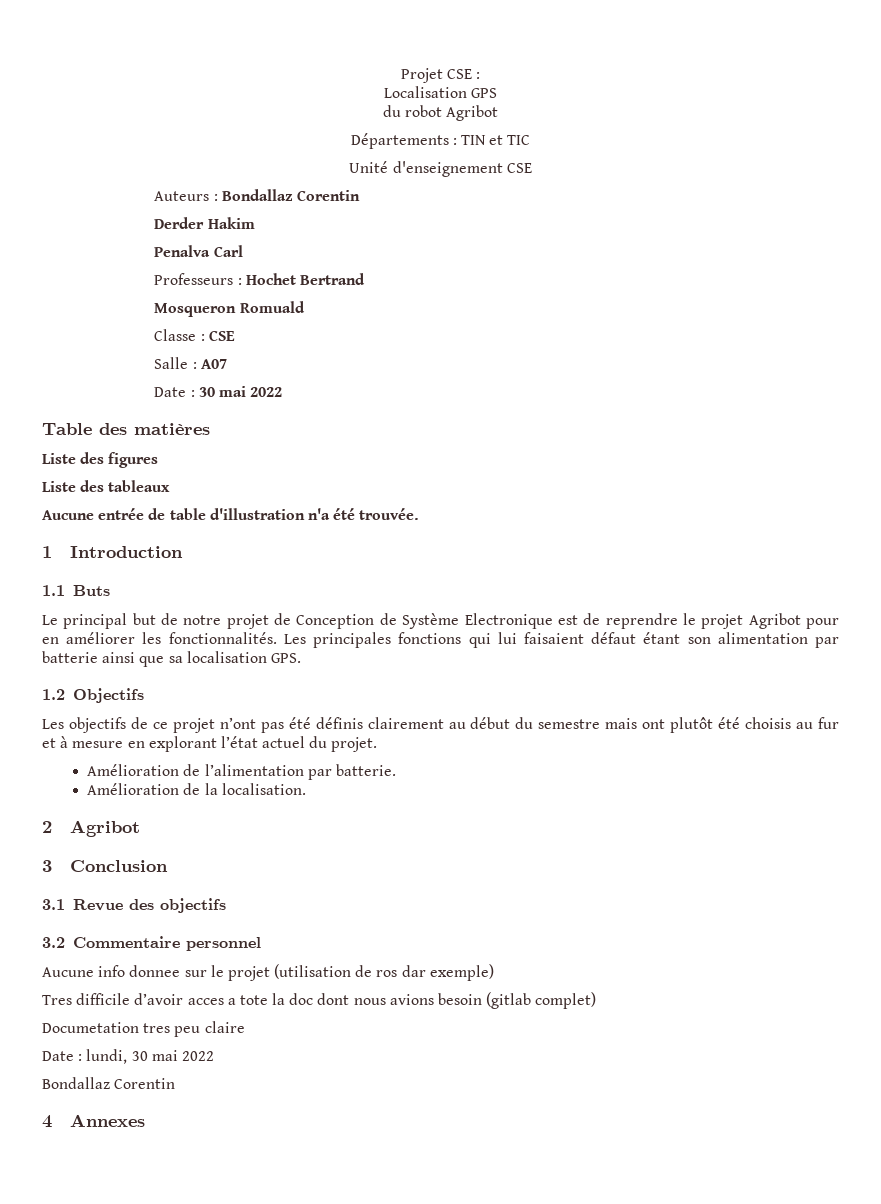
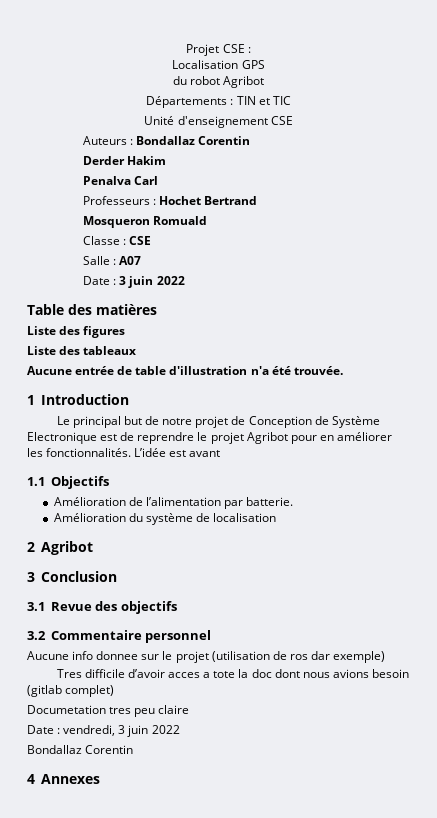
[198,386,246,397] 30 mai -> [119,276,154,288] 3 juin
[42,585,110,596] // 1.1 Buts -> (130, 399) none
[283,632,839,648] [42,651,301,667] [42,688,144,703] [42,717,840,733] [42,736,378,752] Les principales fonctions qui lui faisaient défaut étant son alimentation par batterie ainsi que sa localisation GPS. // 1.2 Objectifs // Les objectifs de ce projet n’ont pas été définis clairement au début du semestre mais ont plutôt été choisis au fur et à mesure en explorant l’état actuel du projet. -> [134,448,221,457] [27,476,109,489] L’idée est avant // 1.1 Objectifs
[183,783,306,795] de la localisation. -> [128,513,277,525] du système de localisation
[86,1049,178,1064] lundi, 30 mai -> [63,725,149,737] vendredi, 3 juin

